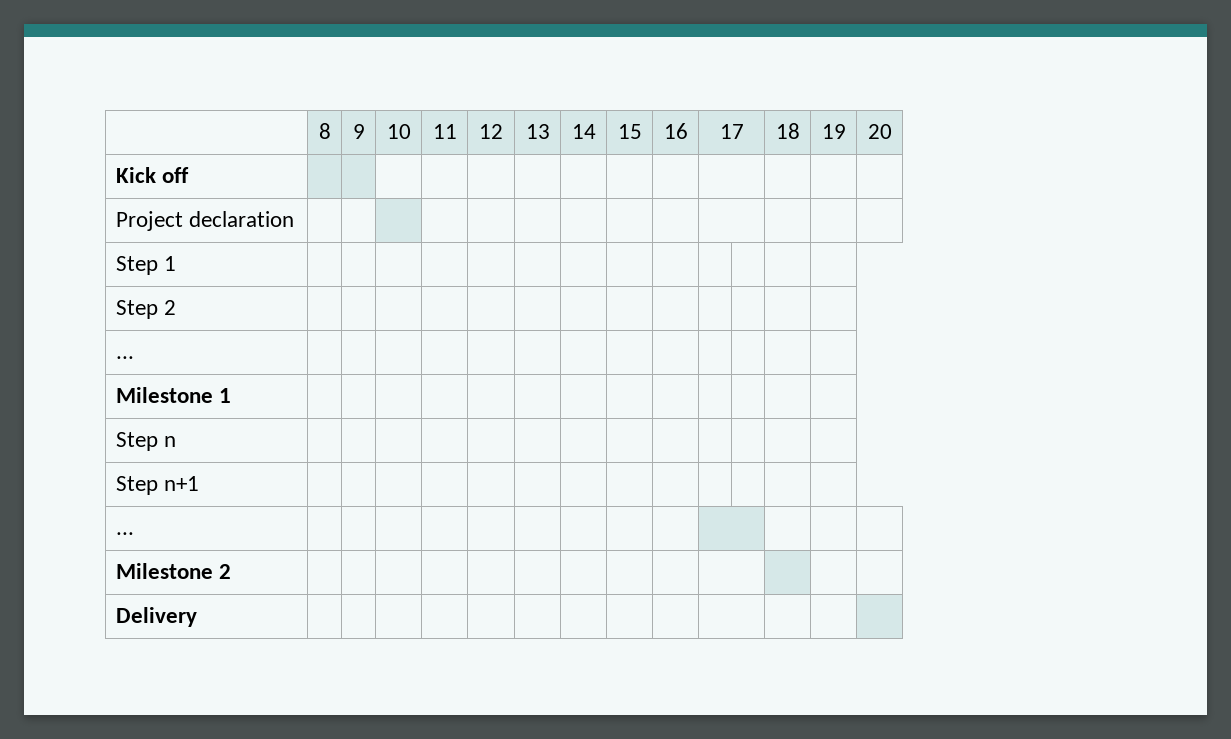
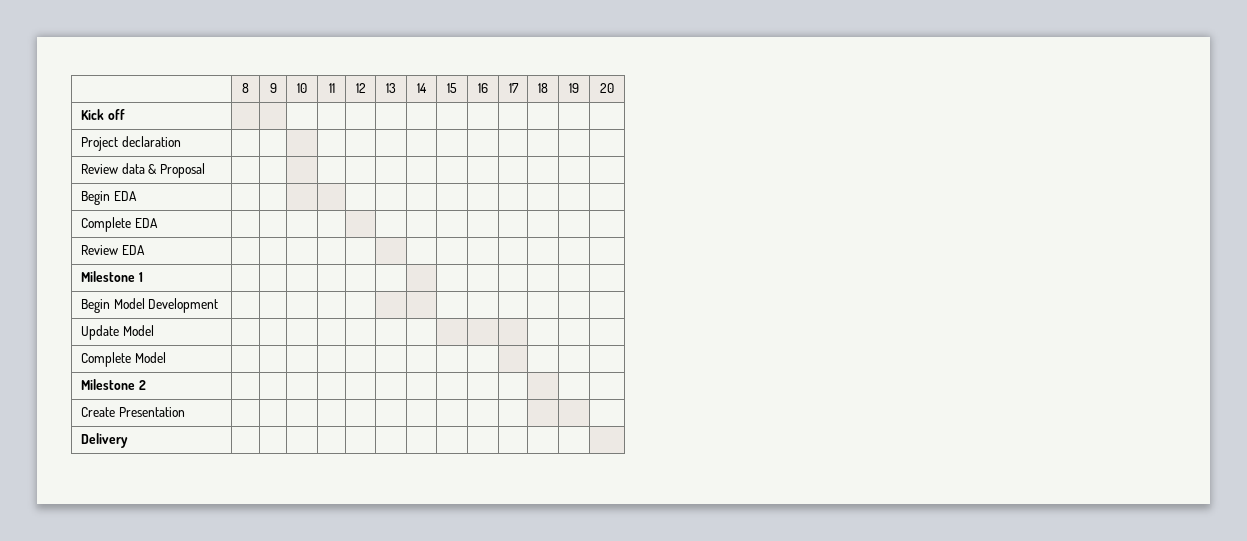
[115,256,176,275] [115,300,176,319] [115,356,134,359] [115,387,231,403] [115,432,176,451] [115,476,199,495] [115,532,134,535] Step 1 | | | | | | | | | | | | | // Step 2 | | | | | | | | | | | | | // ... | | | | | | | | | | | | | // Milestone 1 | | | | | | | | | | | | | // Step n | | | | | | | | | | | | | // Step n+1 | | | | | | | | | | | | | // ... -> [80,163,205,178] [80,191,137,205] [80,217,158,232] [80,245,145,255] [80,271,143,282] [80,298,219,313] [80,325,154,340] [80,352,166,367] Review data & Proposal | | | | | | | | | | | | | // Begin EDA | | | | | | | | | | | | | // Complete EDA | | | | | | | | | | | | | // Review EDA | | | | | | | | | | | | | // Milestone 1 | | | | | | | | | | | | | // Begin Model Development | | | | | | | | | | | | | // Update Model | | | | | | | | | | | | | // Complete Model
(231, 571) none -> [80,407,185,417] // Create Presentation | | | | | | | | | | | | |

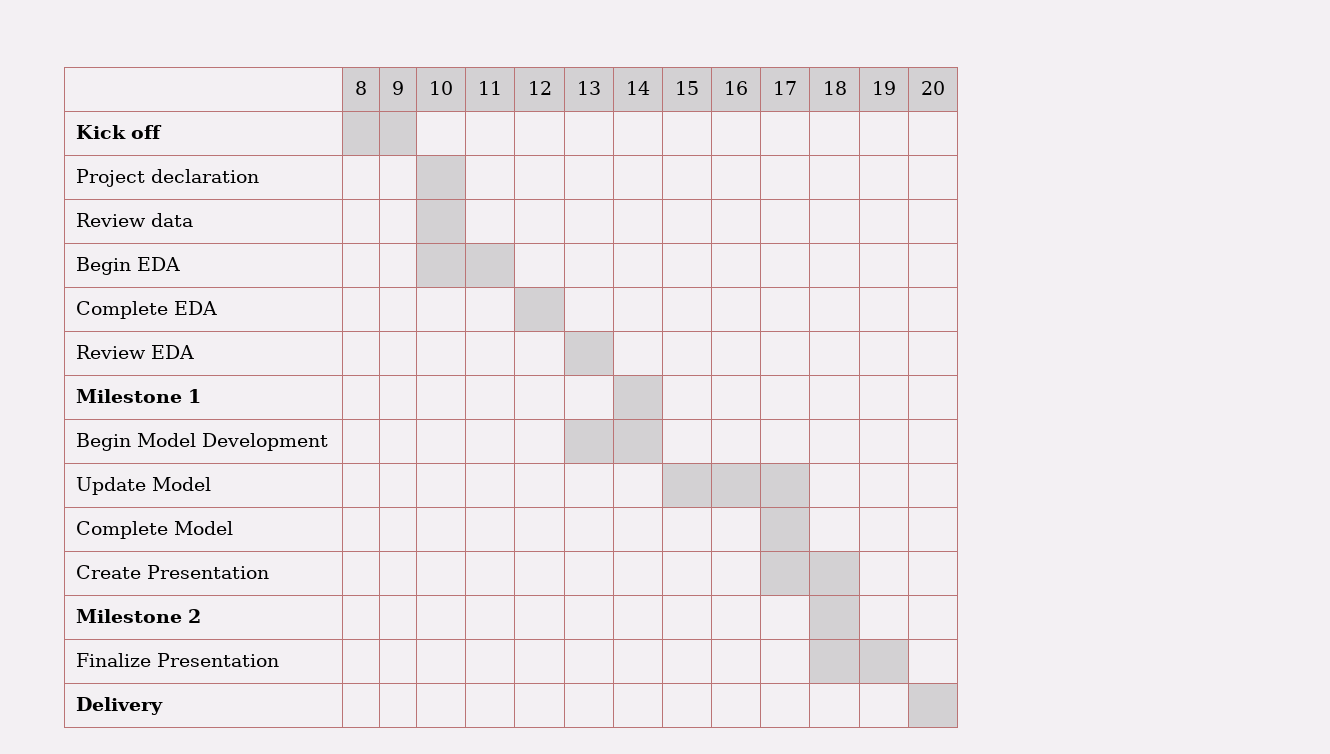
[148,163,205,178] & Proposal -> (194, 220) none
(166, 357) none -> [76,565,270,579] // Create Presentation | | | | | | | | | | | | |
[80,407,115,417] Create -> [76,653,152,667] Finalize

